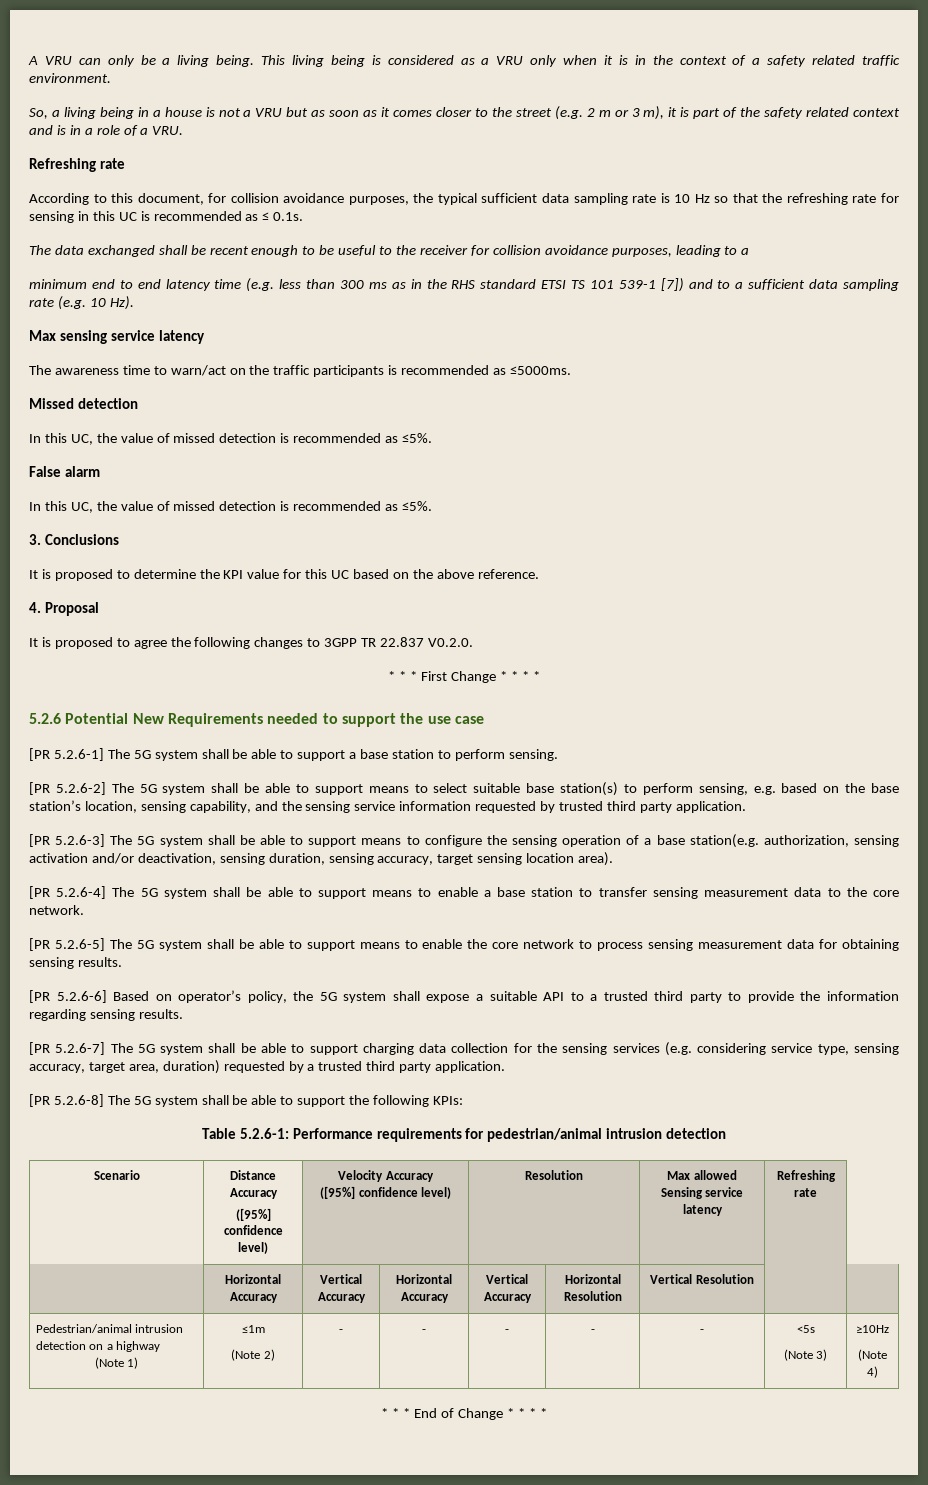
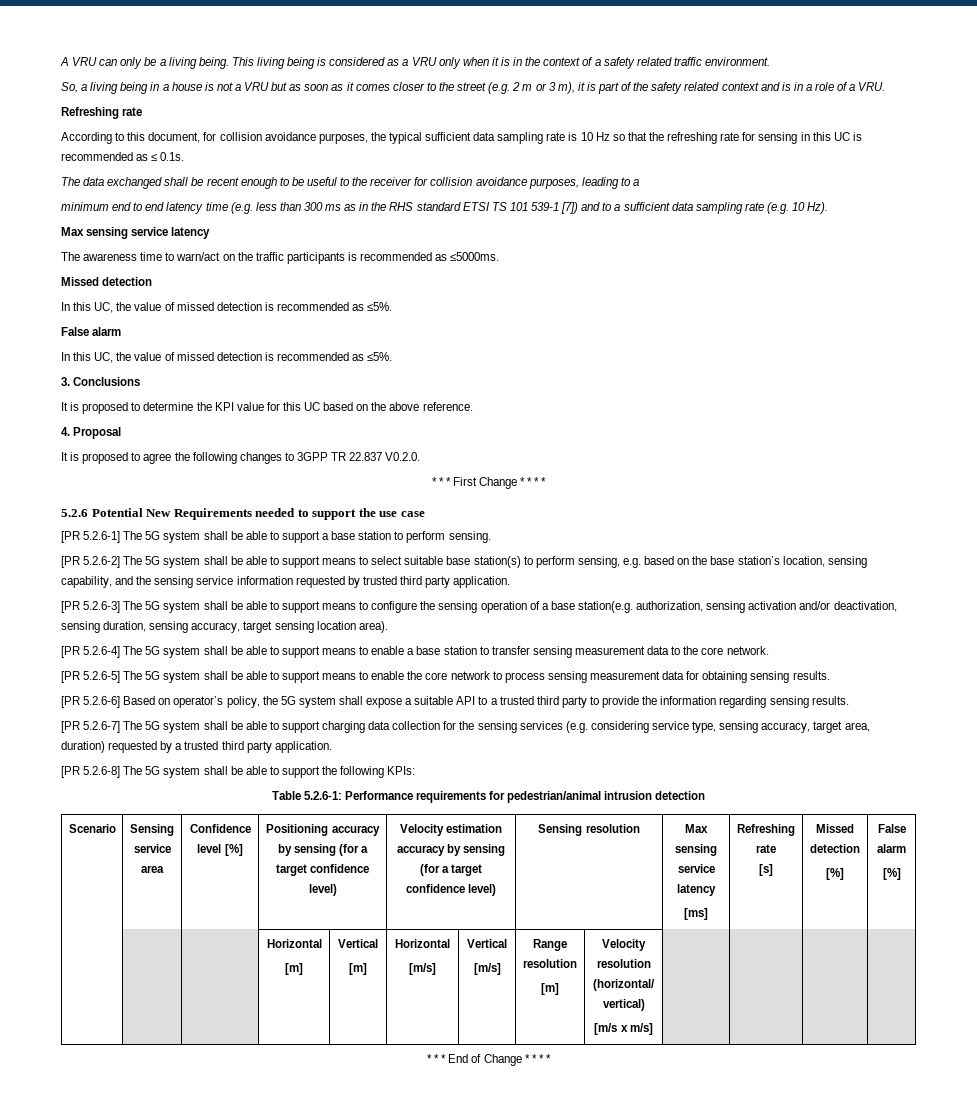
[230,1170,276,1180] [229,1188,278,1199] [235,1208,271,1221] [223,1225,283,1235] [238,1242,268,1254] [338,1170,434,1182] [319,1186,452,1199] [525,1170,583,1180] [667,1170,737,1180] [660,1187,744,1199] [682,1204,723,1216] [776,1170,836,1182] [794,1188,817,1197] [225,1274,281,1284] [229,1292,278,1303] [320,1274,362,1284] [317,1292,366,1303] [396,1274,452,1284] [400,1292,449,1303] [486,1274,528,1284] [483,1292,532,1303] [564,1274,621,1284] [563,1291,622,1301] [650,1274,754,1284] [35,1324,184,1333] [35,1341,161,1352] [94,1357,139,1369] [241,1325,265,1333] [231,1349,275,1361] [339,1329,343,1333] [422,1329,426,1333] [505,1329,509,1333] [590,1329,595,1333] [700,1329,704,1333] [796,1325,815,1333] [783,1349,828,1361] [856,1325,889,1333] [858,1349,887,1361] [867,1366,878,1378] Distance Accuracy // ([95%] confidence level) | Velocity Accuracy // ([95%] confidence level) | Resolution | Max allowed Sensing service latency | Refreshing rate // | Horizontal Accuracy | Vertical Accuracy | Horizontal Accuracy | Vertical Accuracy | Horizontal Resolution | Vertical Resolution | | // Pedestrian/animal intrusion detection on a highway // (Note 1) | ≤1m // (Note 2) | - | - | - | - | - | ˂5s // (Note 3) | ≥10Hz // (Note 4) -> [130,824,174,836] [133,844,171,853] [141,865,164,873] [189,824,251,833] [197,844,243,856] [266,824,380,836] [277,844,369,856] [275,864,370,876] [308,884,337,896] [399,824,503,836] [396,844,506,856] [419,864,483,876] [405,884,497,896] [538,824,640,836] [685,824,708,833] [675,844,717,856] [677,864,715,873] [677,884,716,896] [684,908,708,920] [737,824,795,836] [756,844,776,853] [759,864,773,876] [816,824,854,833] [810,844,860,853] [826,868,844,880] [877,824,906,833] [877,844,906,853] [882,868,901,880] [266,939,322,948] [285,963,303,975] [338,939,378,948] [349,963,367,975] [395,939,450,948] [409,963,436,975] [467,939,507,948] [473,963,501,975] [533,939,567,951] [523,959,577,968] [541,983,559,995] [602,939,646,951] [596,959,651,968] [593,979,655,991] [602,999,645,1011] [594,1023,653,1035] Sensing service area | Confidence level [%] | Positioning accuracy by sensing (for a target confidence level) | Velocity estimation accuracy by sensing (for a target confidence level) | Sensing resolution | Max sensing service latency // [ms] | Refreshing rate // [s] | Missed detection // [%] | False alarm // [%] // | | | Horizontal // [m] | Vertical // [m] | Horizontal // [m/s] | Vertical // [m/s] | Range resolution // [m] | Velocity resolution (horizontal/ vertical) // [m/s x m/s] | | | |

